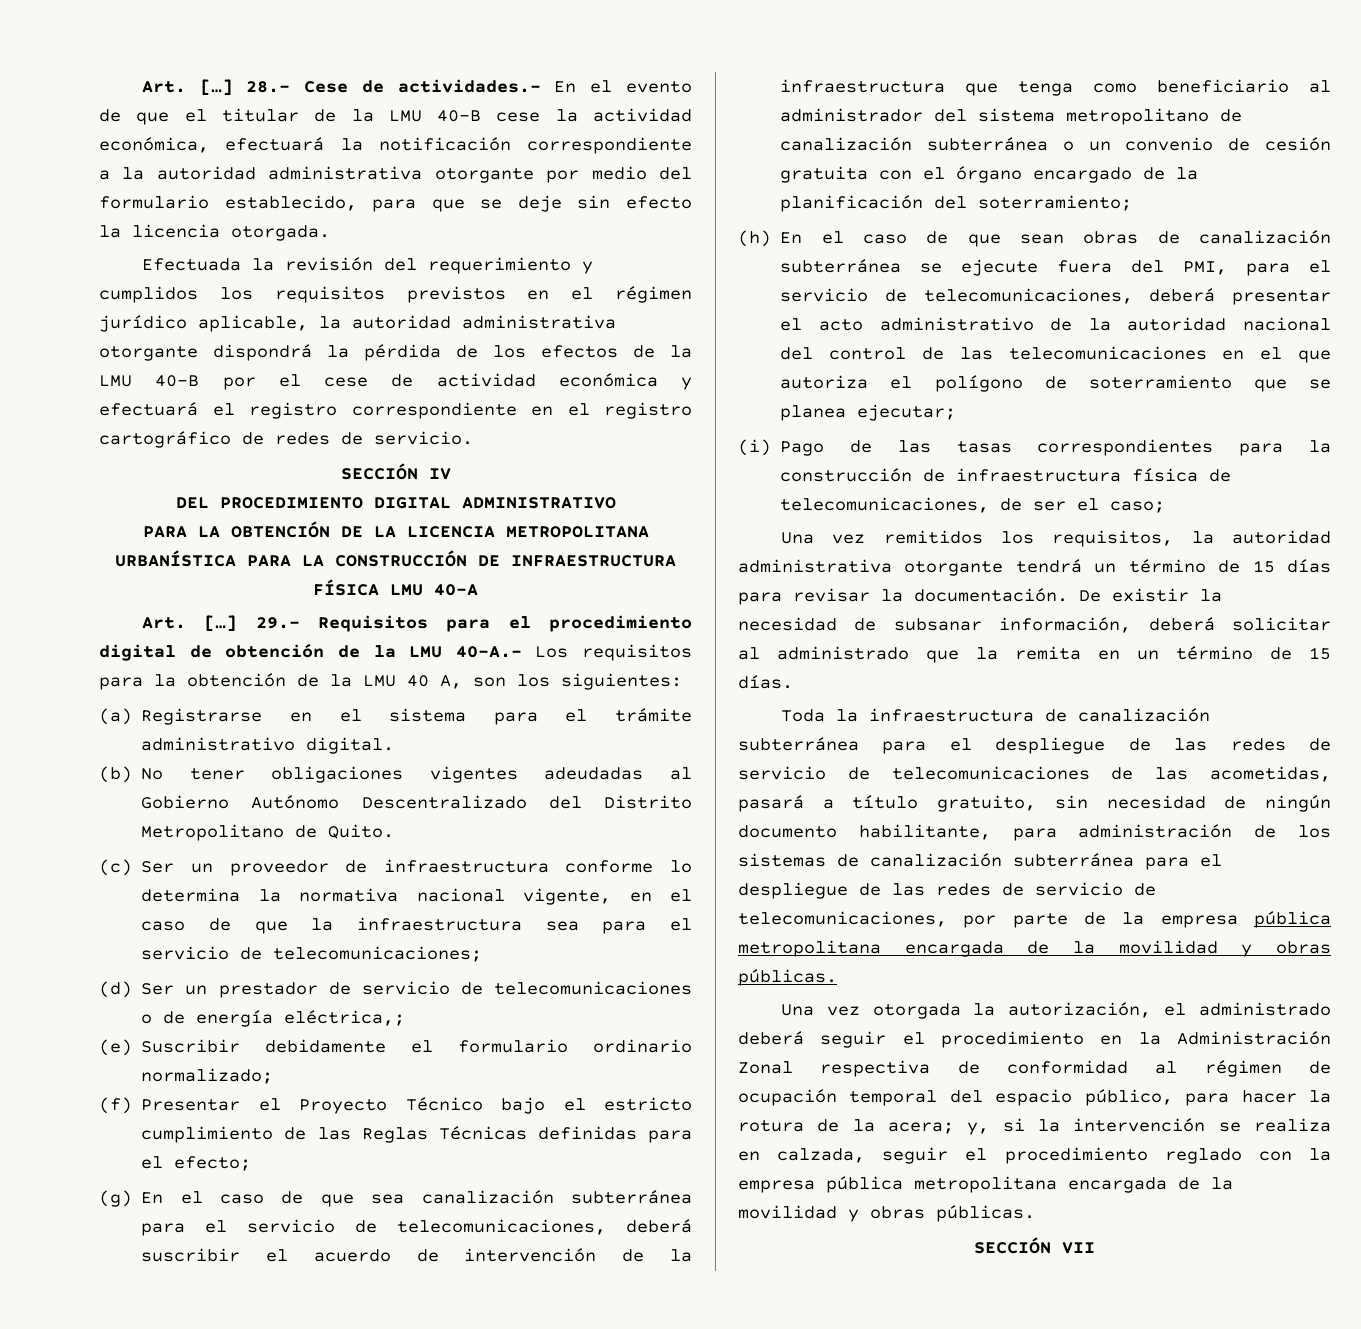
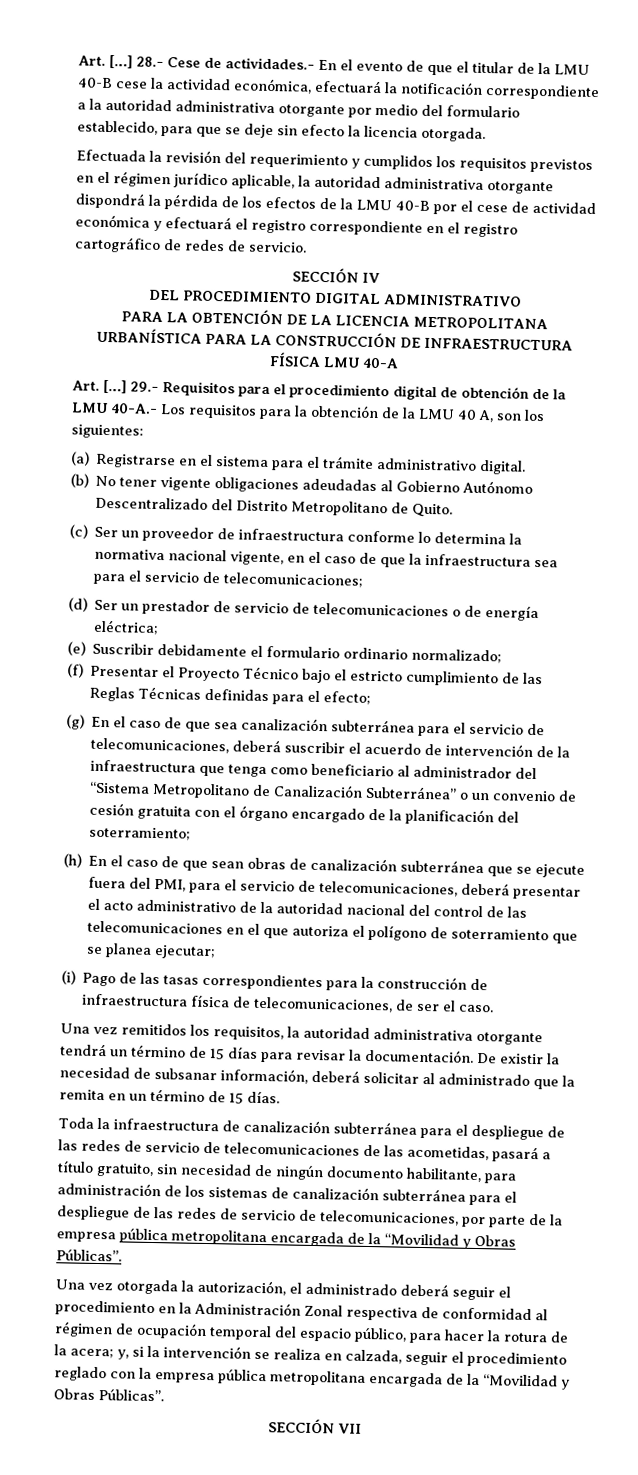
[271,766,518,783] obligaciones vigentes -> [160,477,300,493] vigente obligaciones
[284,1010,406,1026] eléctrica,; -> [93,619,160,636] eléctrica;
[978,108,1243,125] [780,137,1049,151] sistema metropolitano de canalización subterránea -> [89,781,458,800] “Sistema Metropolitano de Canalización Subterránea”
(902, 266) none -> [487,866,514,877] que
[1110,501,1166,513] caso; -> [458,1004,495,1013] caso.
[1118,940,1331,957] [738,969,837,986] movilidad y obras públicas. -> [384,1233,516,1249] [56,1249,122,1262] “Movilidad y Obras Públicas”.
[738,1205,1035,1222] movilidad y obras públicas. -> [483,1374,570,1390] [53,1388,164,1402] “Movilidad y Obras Públicas”.

